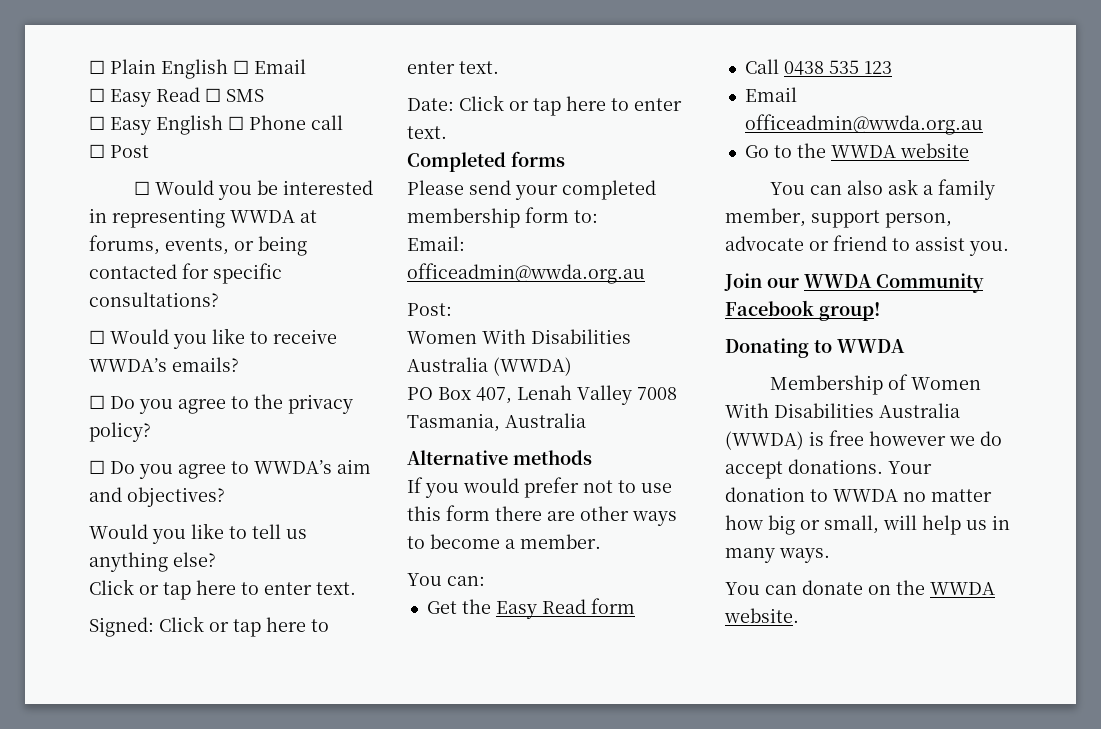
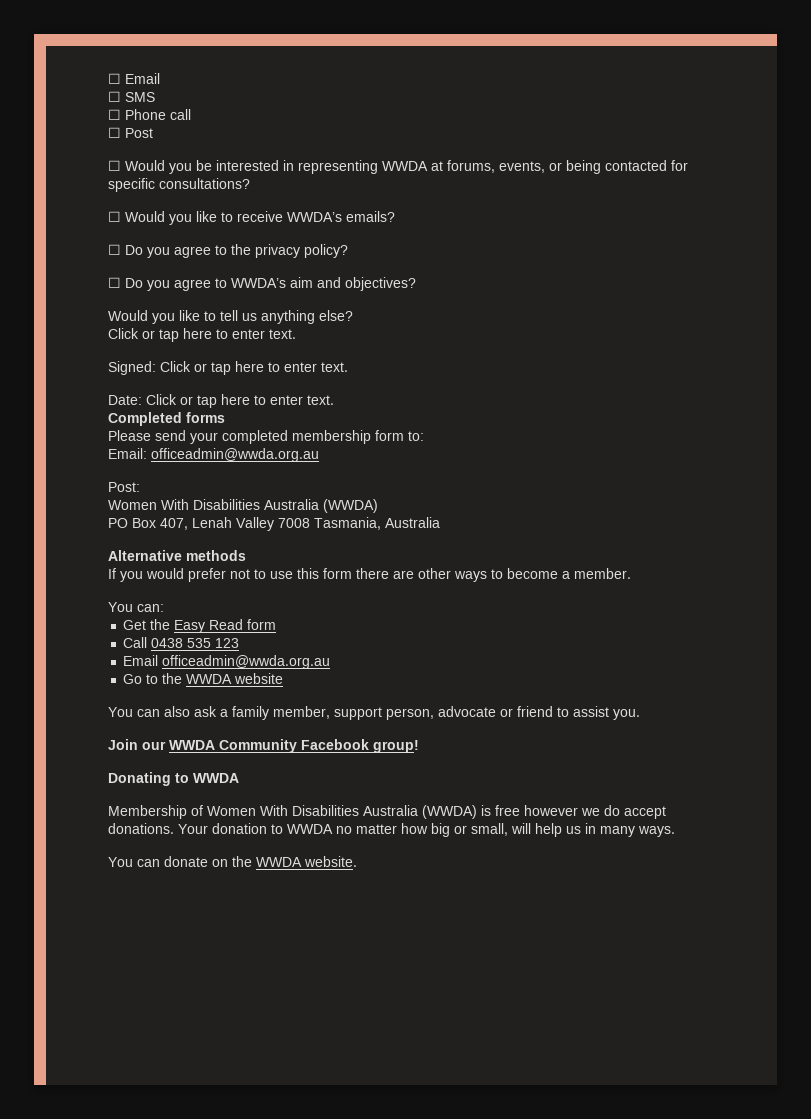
[89,59,249,79] ☐ Plain English ☐ -> [108,73,121,84] ☐
[110,87,221,107] Easy Read ☐ -> (121, 96) none
[110,115,244,135] Easy English ☐ -> (121, 114) none

